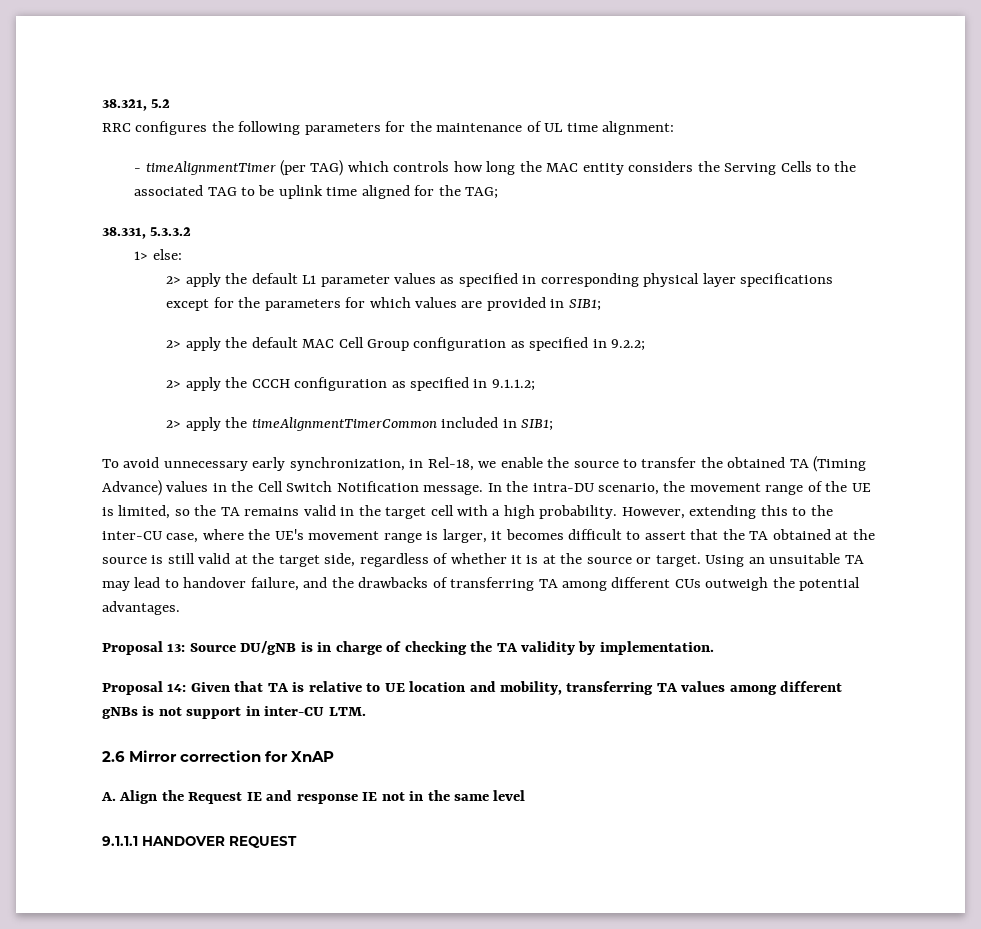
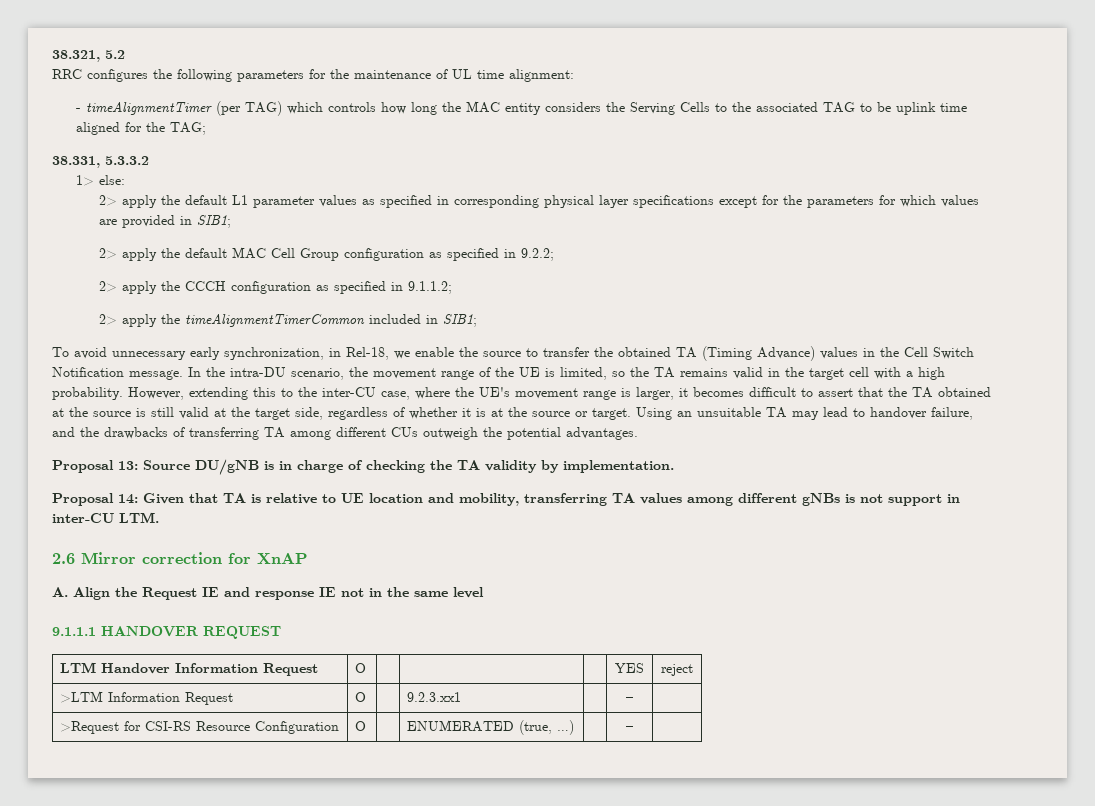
(297, 842) none -> [60,662,319,676] [355,663,367,673] [615,663,644,673] [661,664,693,676] [60,691,234,705] [355,692,367,702] [407,692,462,702] [626,697,633,702] [60,721,340,734] [355,721,367,731] [407,720,575,735] [626,726,633,731] // LTM Handover Information Request | O | | | | YES | reject // >LTM Information Request | O | | 9.2.3.xx1 | | – | // >Request for CSI-RS Resource Configuration | O | | ENUMERATED (true, …) | | – |

